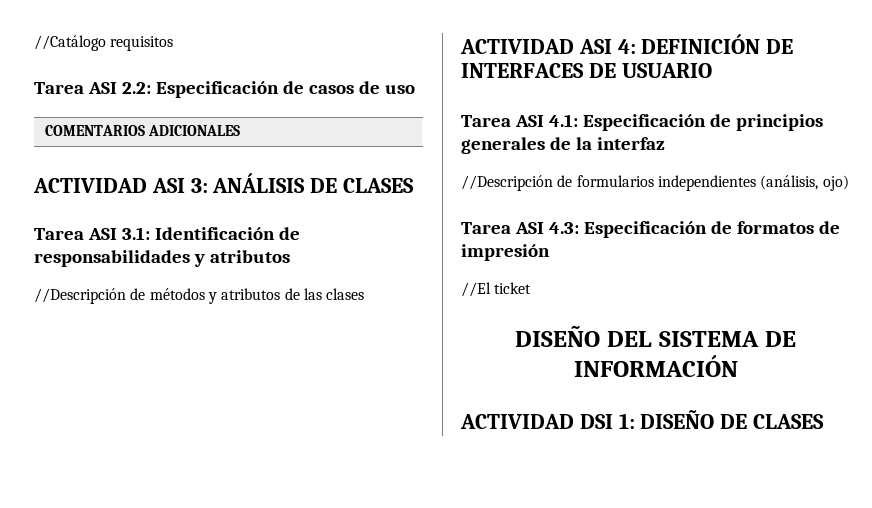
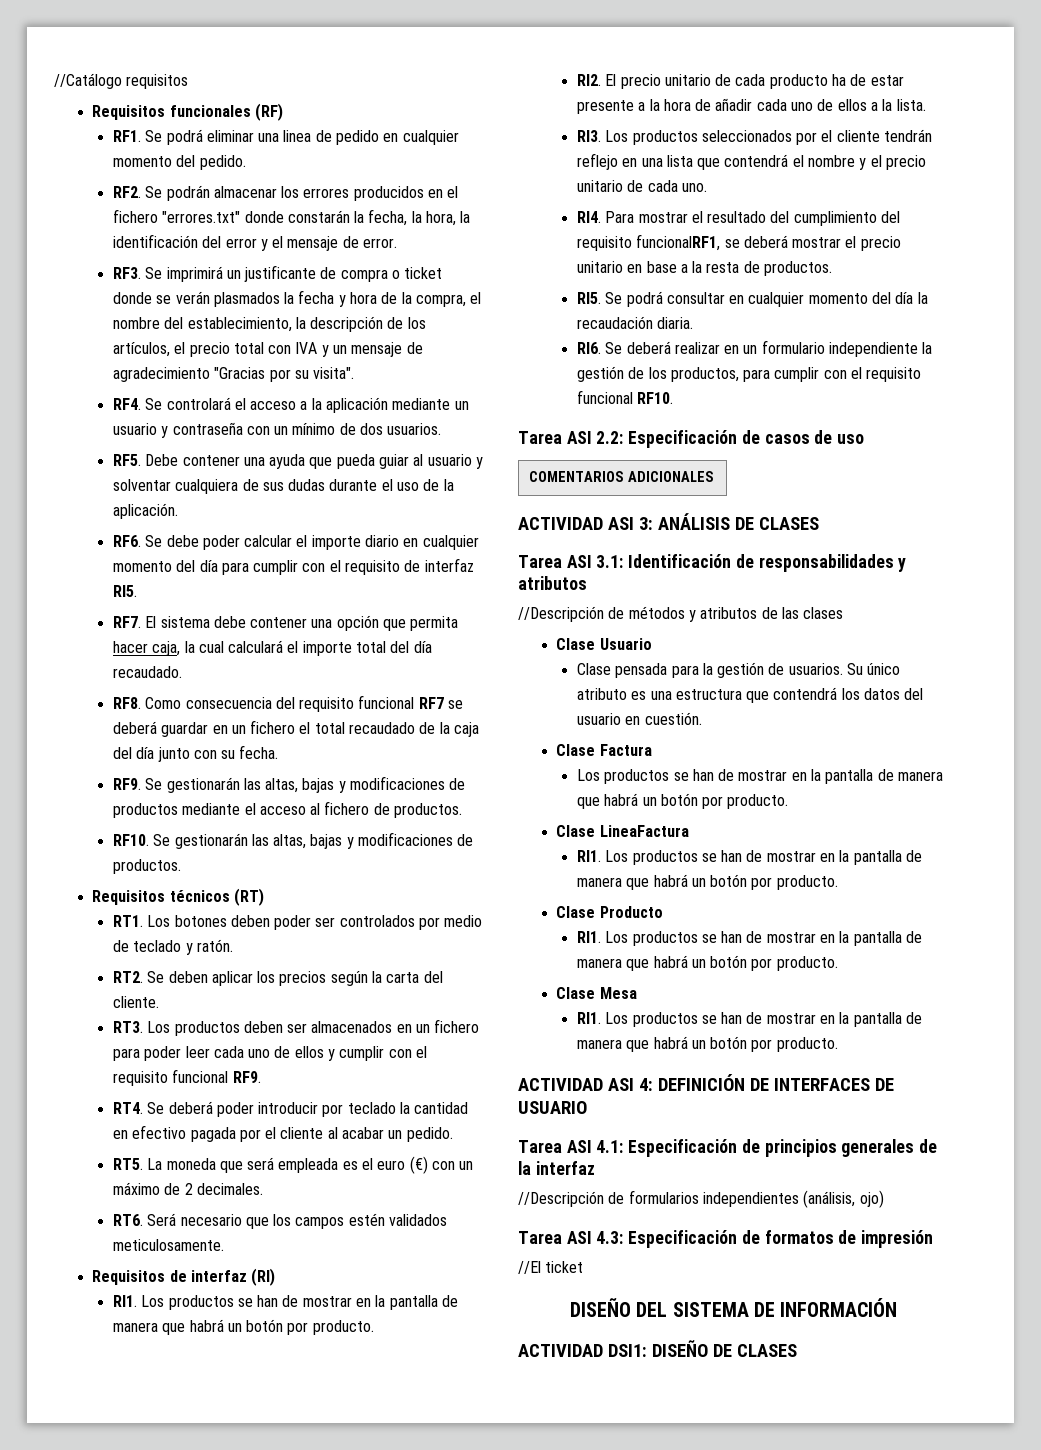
(174, 43) none -> [92,103,283,121] [112,129,459,145] [112,155,246,170] [112,185,459,201] [112,209,471,226] [112,234,398,251] [112,265,443,282] [112,290,482,307] [112,316,426,332] [112,342,423,357] [112,367,355,382] [112,397,469,413] [112,422,442,438] [112,454,484,469] [112,479,454,494] [112,503,178,519] [112,535,479,550] [112,558,474,575] [112,585,137,597] [112,615,459,631] [112,640,432,656] [112,666,182,678] [112,695,464,712] [112,720,480,737] [112,745,279,762] [112,776,466,793] [112,801,463,818] [112,832,474,849] [112,859,181,874] [92,888,264,906] [112,915,483,930] [112,939,233,955] [112,971,443,986] [112,996,159,1008] [112,1019,480,1036] [112,1046,428,1061] [112,1069,261,1086] [112,1101,469,1117] [112,1125,453,1142] [112,1156,474,1174] [112,1182,263,1195] [112,1213,448,1229] [112,1239,224,1251] [92,1268,276,1286] [112,1295,459,1310] [112,1319,374,1335] [576,74,904,89] [576,98,926,114] [576,129,933,145] [576,153,927,170] [576,180,707,192] [576,211,901,226] [576,234,901,251] [576,261,833,276] [576,291,928,307] [576,316,694,329] [576,340,933,357] [576,366,922,382] [576,390,674,404] // Requisitos funcionales (RF) // RF1. Se podrá eliminar una linea de pedido en cualquier momento del pedido. // RF2. Se podrán almacenar los errores producidos en el fichero "errores.txt" donde constarán la fecha, la hora, la identificación del error y el mensaje de error. // RF3. Se imprimirá un justificante de compra o ticket donde se verán plasmados la fecha y hora de la compra, el nombre del establecimiento, la descripción de los artículos, el precio total con IVA y un mensaje de agradecimiento "Gracias por su visita". // RF4. Se controlará el acceso a la aplicación mediante un usuario y contraseña con un mínimo de dos usuarios. // RF5. Debe contener una ayuda que pueda guiar al usuario y solventar cualquiera de sus dudas durante el uso de la aplicación. // RF6. Se debe poder calcular el importe diario en cualquier momento del día para cumplir con el requisito de interfaz RI5. // RF7. El sistema debe contener una opción que permita hacer caja, la cual calculará el importe total del día recaudado. // RF8. Como consecuencia del requisito funcional RF7 se deberá guardar en un fichero el total recaudado de la caja del día junto con su fecha. // RF9. Se gestionarán las altas, bajas y modificaciones de productos mediante el acceso al fichero de productos. // RF10. Se gestionarán las altas, bajas y modificaciones de productos. // Requisitos técnicos (RT) // RT1. Los botones deben poder ser controlados por medio de teclado y ratón. // RT2. Se deben aplicar los precios según la carta del cliente. // RT3. Los productos deben ser almacenados en un fichero para poder leer cada uno de ellos y cumplir con el requisito funcional RF9. // RT4. Se deberá poder introducir por teclado la cantidad en efectivo pagada por el cliente al acabar un pedido. // RT5. La moneda que será empleada es el euro (€) con un máximo de 2 decimales. // RT6. Será necesario que los campos estén validados meticulosamente. // Requisitos de interfaz (RI) // RI1. Los productos se han de mostrar en la pantalla de manera que habrá un botón por producto. // RI2. El precio unitario de cada producto ha de estar presente a la hora de añadir cada uno de ellos a la lista. // RI3. Los productos seleccionados por el cliente tendrán reflejo en una lista que contendrá el nombre y el precio unitario de cada uno. // RI4. Para mostrar el resultado del cumplimiento del requisito funcionalRF1, se deberá mostrar el precio unitario en base a la resta de productos. // RI5. Se podrá consultar en cualquier momento del día la recaudación diaria. // RI6. Se deberá realizar en un formulario independiente la gestión de los productos, para cumplir con el requisito funcional RF10.
(365, 294) none -> [556,638,652,650] [576,662,901,678] [576,687,924,703] [576,712,702,725] [556,744,652,756] [576,769,944,784] [576,793,789,809] [556,825,689,837] [576,850,923,865] [576,874,838,890] [556,906,663,918] [576,931,923,946] [576,955,838,971] [556,987,637,999] [576,1012,923,1027] [576,1036,838,1052] // Clase Usuario // Clase pensada para la gestión de usuarios. Su único atributo es una estructura que contendrá los datos del usuario en cuestión. // Clase Factura // Los productos se han de mostrar en la pantalla de manera que habrá un botón por producto. // Clase LineaFactura // RI1. Los productos se han de mostrar en la pantalla de manera que habrá un botón por producto. // Clase Producto // RI1. Los productos se han de mostrar en la pantalla de manera que habrá un botón por producto. // Clase Mesa // RI1. Los productos se han de mostrar en la pantalla de manera que habrá un botón por producto.
[579,413,635,429] DSI 1: -> [607,1344,647,1357] DSI1:

